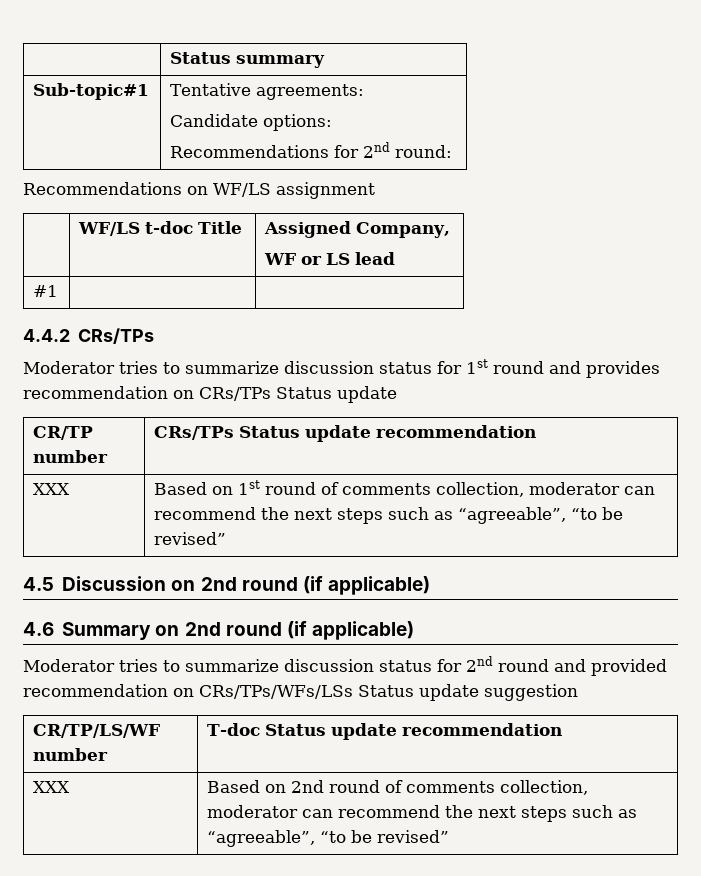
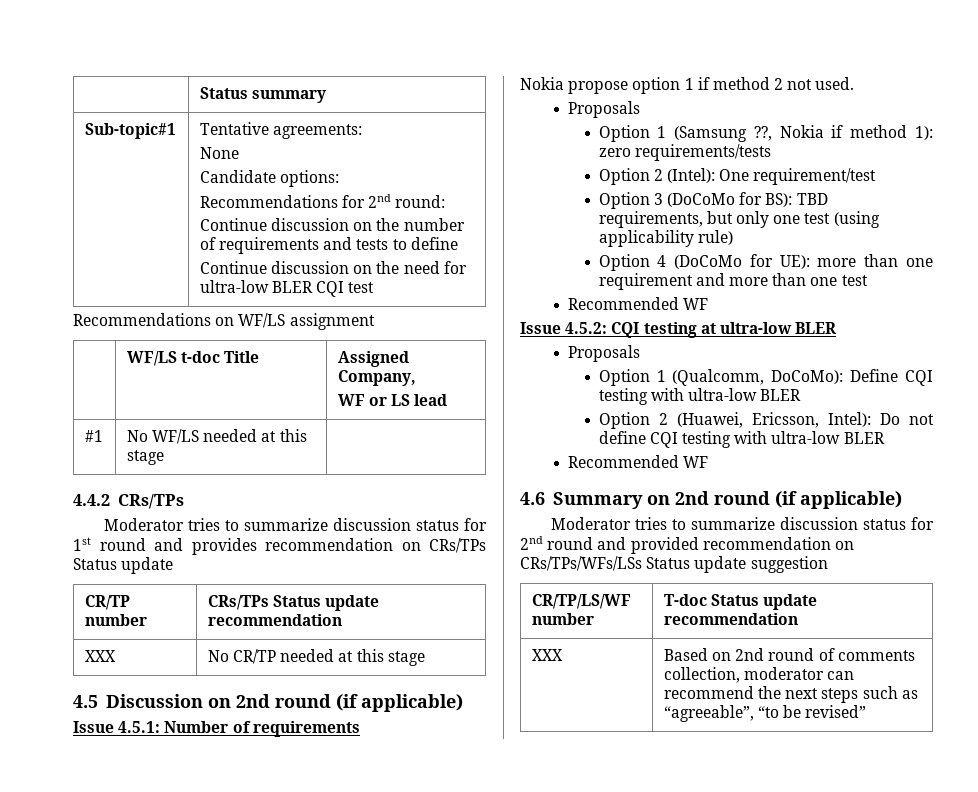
(365, 92) none -> [199,147,239,159] // None
(453, 151) none -> [199,218,465,231] [199,237,458,254] [199,261,467,274] [199,280,375,297] // Continue discussion on the number of requirements and tests to define // Continue discussion on the need for ultra-low BLER CQI test
(59, 291) none -> [126,429,307,444] [126,450,164,465] No WF/LS needed at this stage
[154,480,656,497] [154,507,624,524] [154,532,227,545] Based on 1st round of comments collection, moderator can recommend the next steps such as “agreeable”, “to be revised” -> [207,649,425,666] No CR/TP needed at this stage
(430, 585) none -> [73,721,360,737] [520,77,855,94] [567,101,640,118] [598,125,933,142] [598,144,771,161] [598,168,877,185] [598,192,828,209] [598,211,880,228] [598,230,733,247] [598,254,933,271] [598,273,868,290] [567,297,709,310] [520,322,838,338] [567,345,640,362] [598,369,933,386] [598,388,802,405] [598,412,934,429] [598,431,885,448] [567,455,709,468] // Issue 4.5.1: Number of requirements // Nokia propose option 1 if method 2 not used. // Proposals // Option 1 (Samsung ??, Nokia if method 1): zero requirements/tests // Option 2 (Intel): One requirement/test // Option 3 (DoCoMo for BS): TBD requirements, but only one test (using applicability rule) // Option 4 (DoCoMo for UE): more than one requirement and more than one test // Recommended WF // Issue 4.5.2: CQI testing at ultra-low BLER // Proposals // Option 1 (Qualcomm, DoCoMo): Define CQI testing with ultra-low BLER // Option 2 (Huawei, Ericsson, Intel): Do not define CQI testing with ultra-low BLER // Recommended WF

